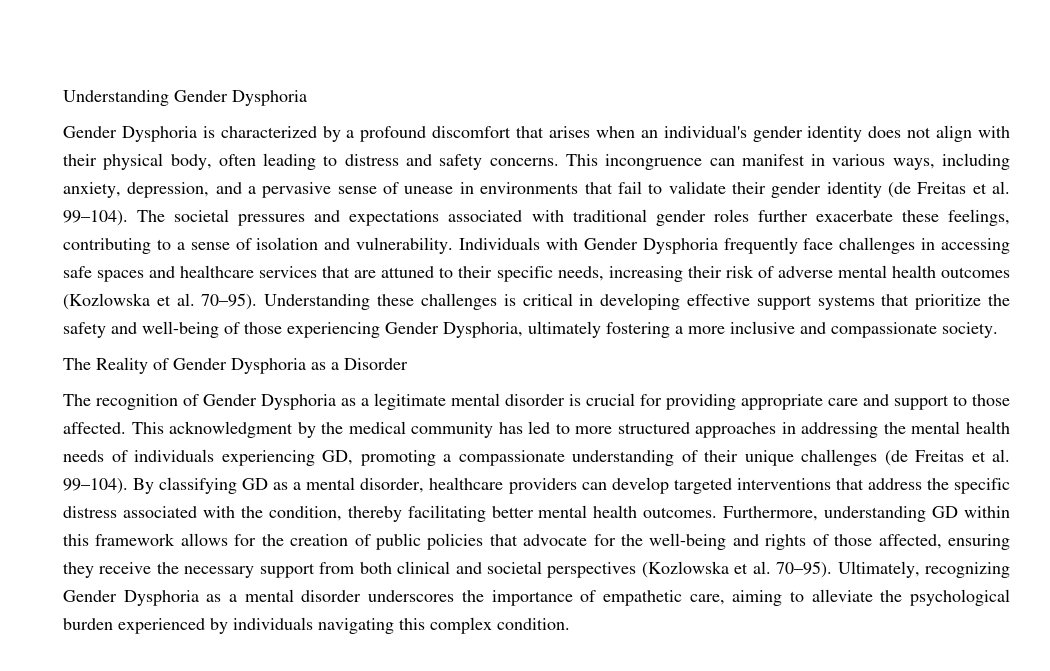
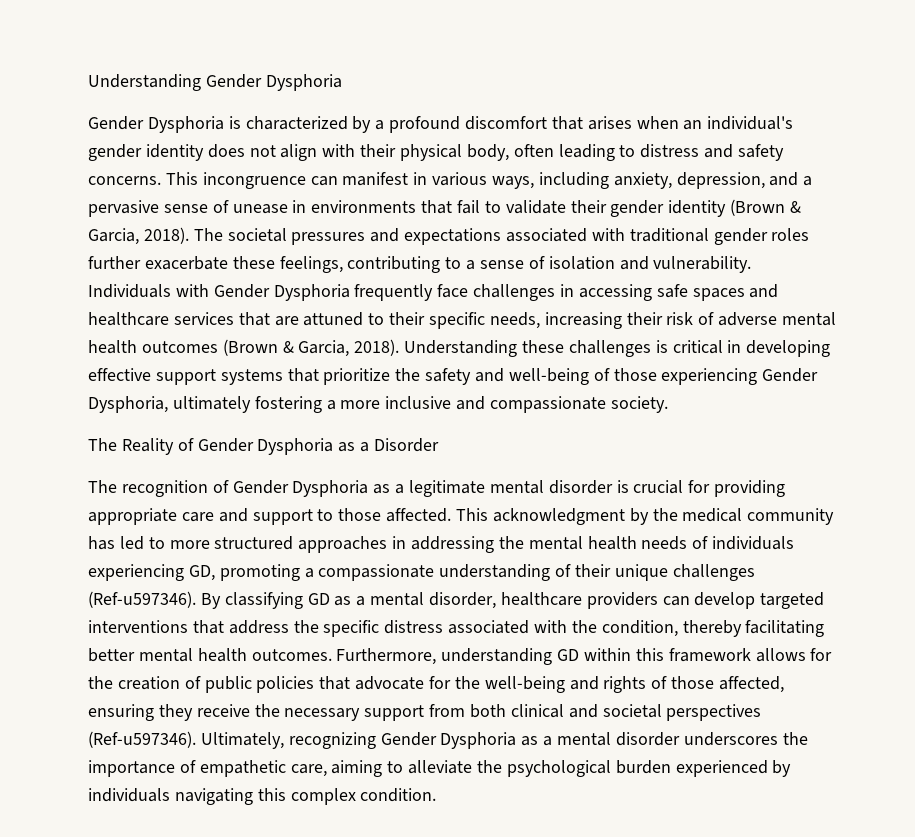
[887,181,1011,198] [63,210,128,226] (de Freitas et al. 99–104). -> [730,199,802,216] [88,227,189,245] (Brown & Garcia, 2018).
[63,293,258,310] (Kozlowska et al. 70–95). -> [222,339,400,357] (Brown & Garcia, 2018).
[884,449,1010,466] [63,478,128,494] (de Freitas et al. 99–104). -> [88,591,196,608] (Ref-u597346).
[641,561,833,578] (Kozlowska et al. 70–95). -> [88,731,196,748] (Ref-u597346).

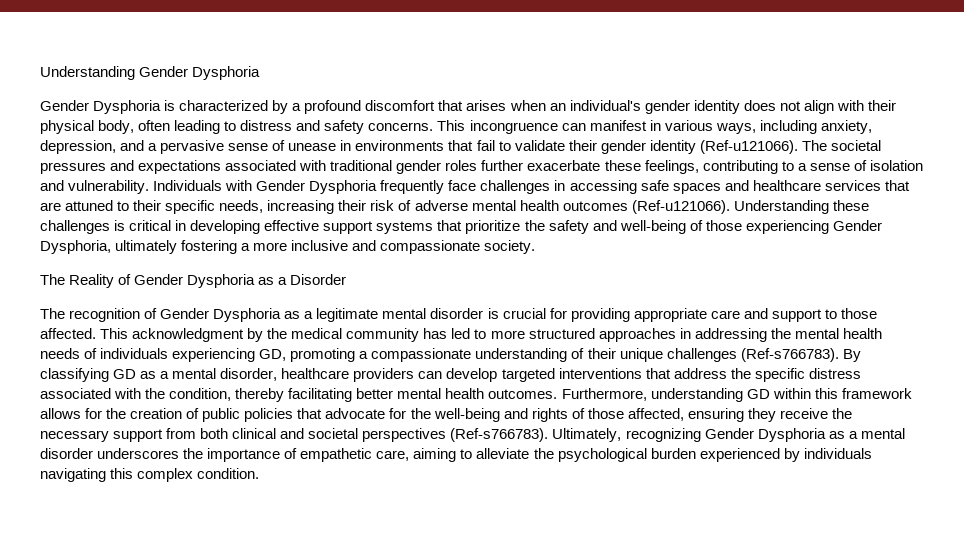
[730,199,802,216] [88,227,189,245] (Brown & Garcia, 2018). -> [699,140,798,154] (Ref-u121066).
[222,339,400,357] (Brown & Garcia, 2018). -> [631,200,730,214] (Ref-u121066).
[88,591,196,608] (Ref-u597346). -> [740,348,839,362] (Ref-s766783).
[88,731,196,748] (Ref-u597346). -> [450,428,549,442] (Ref-s766783).

